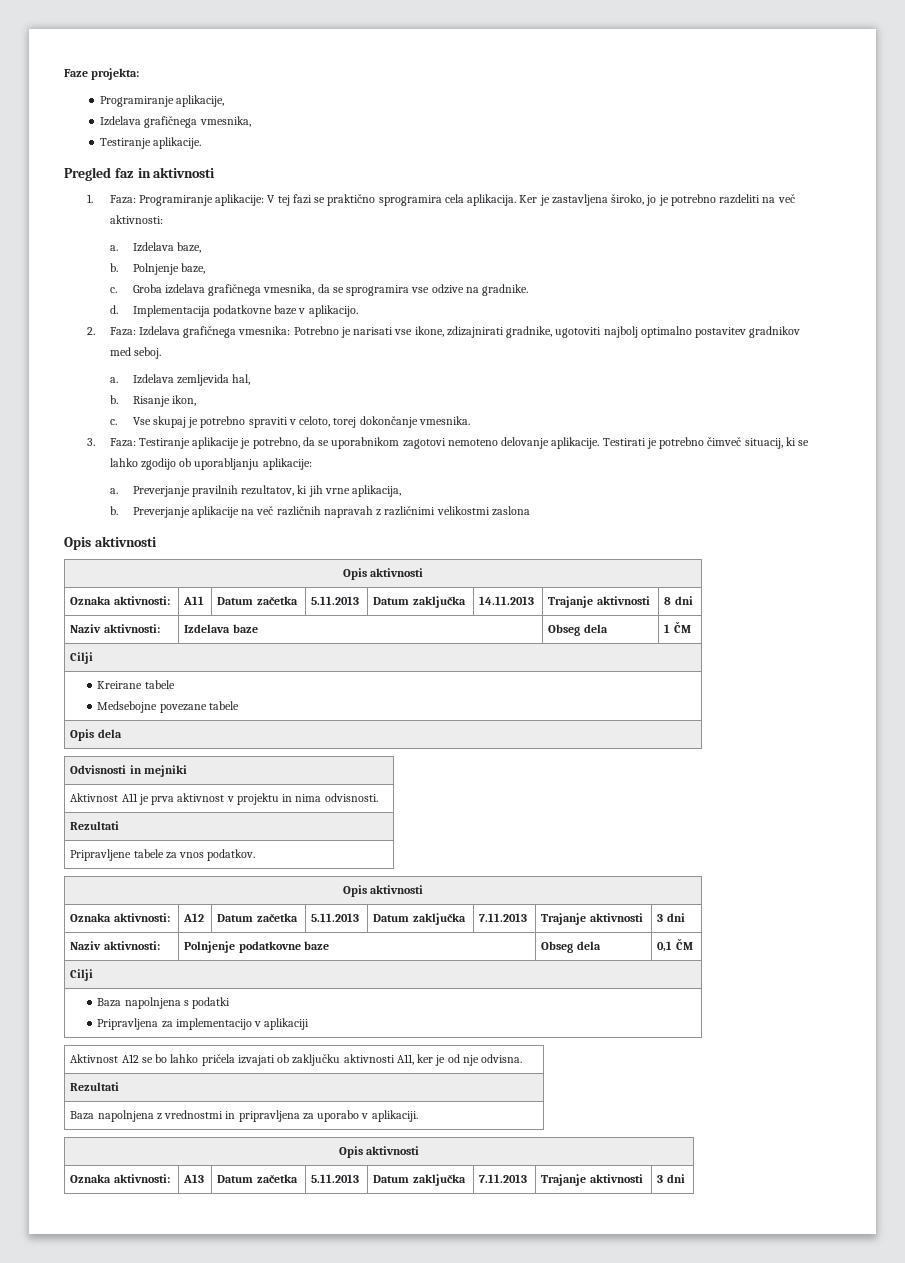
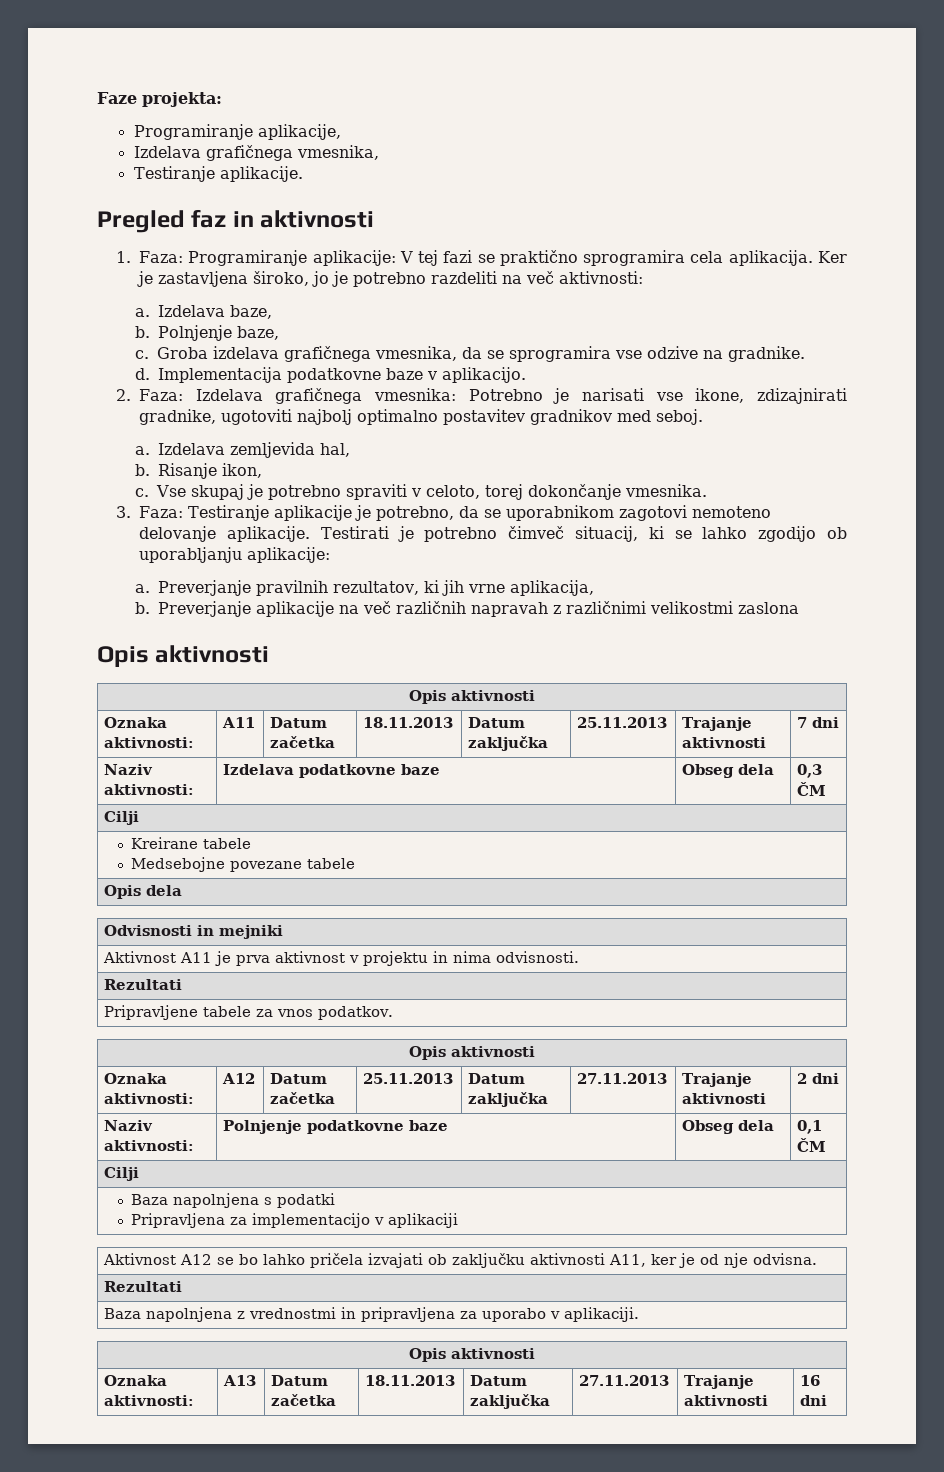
[311,596,360,605] [373,596,466,608] [479,596,535,605] [548,596,650,608] [664,597,672,605] 5.11.2013 | Datum zaključka | 14.11.2013 | Trajanje aktivnosti | 8 -> [362,717,453,728] [467,717,525,728] [467,736,548,751] [576,717,667,728] [681,717,752,731] [681,737,766,748] [796,717,807,728] 18.11.2013 | Datum zaključka | 25.11.2013 | Trajanje aktivnosti | 7
[232,624,258,633] [548,624,608,636] [664,624,671,633] baze | Obseg dela | 1 -> [298,764,440,778] [681,764,774,778] [796,764,822,778] podatkovne baze | Obseg dela | 0,3
[311,913,360,922] [373,913,466,925] [479,913,528,922] [541,913,643,925] [657,914,664,922] 5.11.2013 | Datum zaključka | 7.11.2013 | Trajanje aktivnosti | 3 -> [362,1073,453,1084] [467,1073,525,1084] [467,1092,548,1107] [576,1073,667,1084] [681,1073,752,1087] [681,1093,766,1104] [796,1073,807,1084] 25.11.2013 | Datum zaključka | 27.11.2013 | Trajanje aktivnosti | 2
[311,1174,360,1183] [373,1174,466,1186] [479,1174,528,1183] [541,1174,643,1186] [657,1175,664,1183] 5.11.2013 | Datum zaključka | 7.11.2013 | Trajanje aktivnosti | 3 -> [364,1375,455,1386] [469,1375,527,1386] [469,1394,550,1409] [578,1375,669,1386] [683,1375,754,1389] [683,1395,768,1406] [799,1375,820,1386] 18.11.2013 | Datum zaključka | 27.11.2013 | Trajanje aktivnosti | 16

